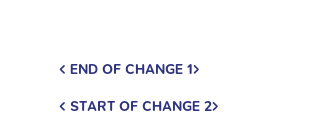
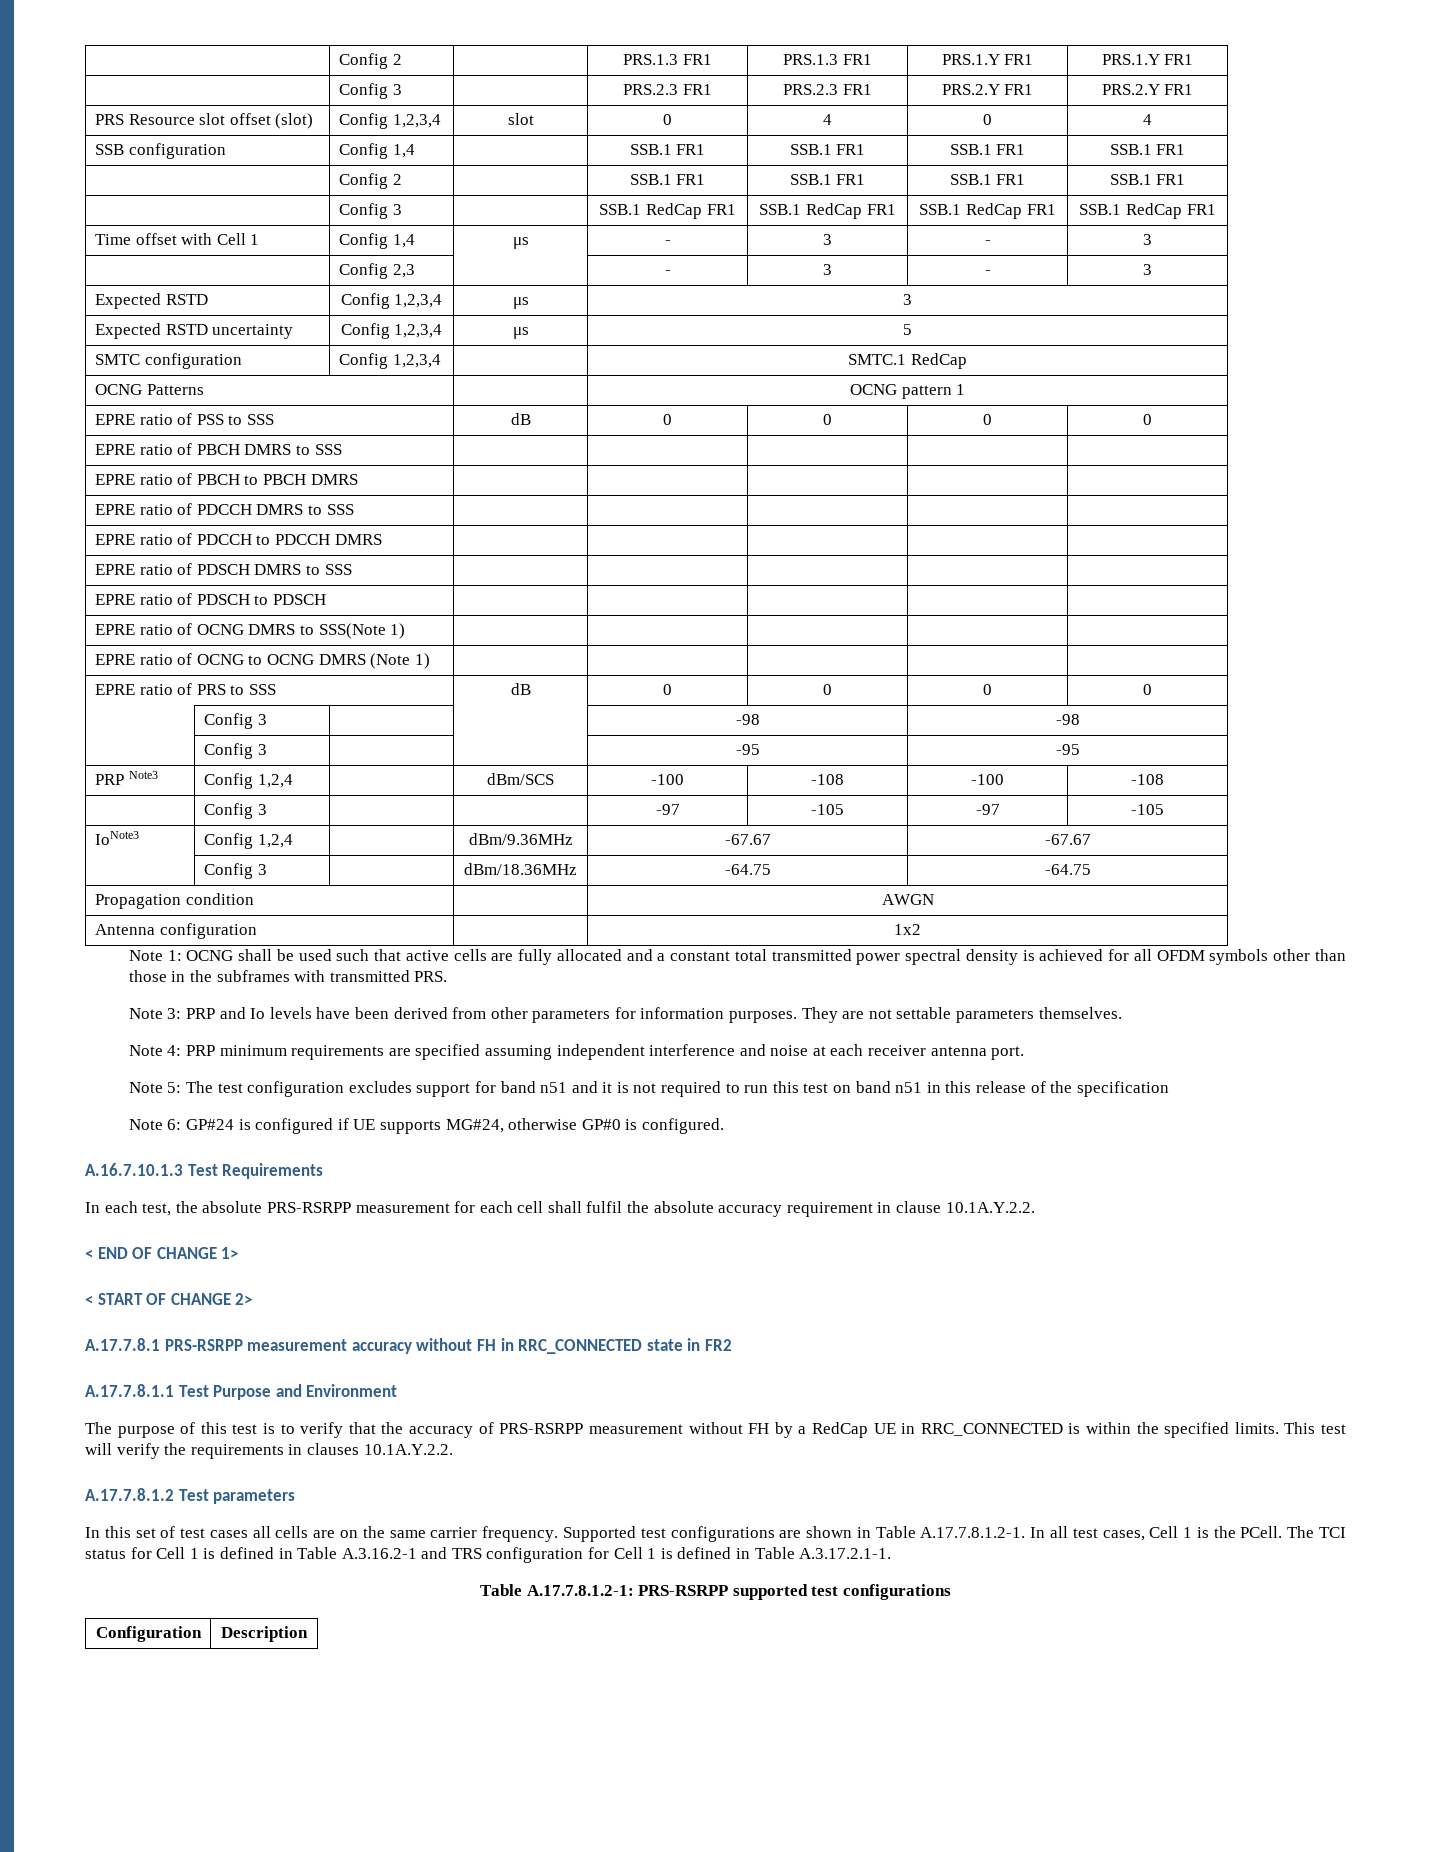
(59, 69) none -> [338,53,402,69] [623,54,712,65] [783,54,872,65] [941,54,1034,65] [1101,54,1194,65] [338,83,402,99] [623,84,712,95] [783,84,872,95] [941,84,1034,95] [1101,84,1194,95] [94,113,314,129] [338,113,441,129] [507,113,534,125] [663,114,672,125] [823,114,832,125] [983,114,992,125] [1143,114,1152,125] [94,143,226,159] [338,143,415,159] [629,144,706,155] [789,144,866,155] [949,144,1026,155] [1109,144,1186,155] [338,173,402,189] [629,174,706,185] [789,174,866,185] [949,174,1026,185] [1109,174,1186,185] [338,203,402,219] [599,203,736,219] [759,203,896,219] [919,203,1056,219] [1079,203,1216,219] [94,233,260,245] [338,233,415,249] [512,237,529,249] [664,240,671,245] [823,234,832,245] [984,240,991,245] [1143,234,1152,245] [338,263,415,279] [664,270,671,275] [823,264,832,275] [984,270,991,275] [1143,264,1152,275] [94,293,208,309] [340,293,443,309] [512,297,529,309] [903,294,912,305] [94,323,294,339] [340,323,443,339] [512,327,529,339] [903,324,912,335] [94,353,242,369] [338,353,441,369] [848,353,967,369] [94,384,204,395] [849,384,966,399] [94,413,274,425] [510,413,531,425] [663,414,672,425] [823,414,832,425] [983,414,992,425] [1143,414,1152,425] [94,443,342,455] [94,473,358,485] [94,503,354,515] [94,533,382,545] [94,563,352,575] [94,593,326,605] [94,623,406,639] [94,653,430,669] [94,683,276,695] [510,683,531,695] [663,684,672,695] [823,684,832,695] [983,684,992,695] [1143,684,1152,695] [203,713,267,729] [735,714,760,725] [1055,714,1080,725] [203,743,267,759] [735,744,760,755] [1055,744,1080,755] [94,771,158,785] [203,773,293,789] [487,773,554,785] [651,774,684,785] [811,774,844,785] [971,774,1004,785] [1131,774,1164,785] [203,803,267,819] [655,804,680,815] [811,804,844,815] [975,804,1000,815] [1131,804,1164,815] [94,831,139,845] [203,833,293,849] [468,833,573,845] [724,834,771,845] [1044,834,1091,845] [203,863,267,879] [464,863,577,875] [724,864,771,875] [1044,864,1091,875] [94,893,254,909] [881,894,934,905] [94,923,257,939] [894,924,921,935] [128,949,1346,965] [128,970,448,982] [128,1007,1122,1023] [128,1044,1025,1060] [128,1081,1169,1097] [128,1118,724,1134] [85,1163,324,1179] [85,1201,1035,1217] | Config 2 | | PRS.1.3 FR1 | PRS.1.3 FR1 | PRS.1.Y FR1 | PRS.1.Y FR1 // | Config 3 | | PRS.2.3 FR1 | PRS.2.3 FR1 | PRS.2.Y FR1 | PRS.2.Y FR1 // PRS Resource slot offset (slot) | Config 1,2,3,4 | slot | 0 | 4 | 0 | 4 // SSB configuration | Config 1,4 | | SSB.1 FR1 | SSB.1 FR1 | SSB.1 FR1 | SSB.1 FR1 // | Config 2 | | SSB.1 FR1 | SSB.1 FR1 | SSB.1 FR1 | SSB.1 FR1 // | Config 3 | | SSB.1 RedCap FR1 | SSB.1 RedCap FR1 | SSB.1 RedCap FR1 | SSB.1 RedCap FR1 // Time offset with Cell 1 | Config 1,4 | μs | - | 3 | - | 3 // | Config 2,3 | | - | 3 | - | 3 // Expected RSTD | Config 1,2,3,4 | μs | 3 // Expected RSTD uncertainty | Config 1,2,3,4 | μs | 5 // SMTC configuration | Config 1,2,3,4 | | SMTC.1 RedCap // OCNG Patterns | | OCNG pattern 1 // EPRE ratio of PSS to SSS | dB | 0 | 0 | 0 | 0 // EPRE ratio of PBCH DMRS to SSS | | | | | // EPRE ratio of PBCH to PBCH DMRS | | | | | // EPRE ratio of PDCCH DMRS to SSS | | | | | // EPRE ratio of PDCCH to PDCCH DMRS | | | | | // EPRE ratio of PDSCH DMRS to SSS | | | | | // EPRE ratio of PDSCH to PDSCH | | | | | // EPRE ratio of OCNG DMRS to SSS(Note 1) | | | | | // EPRE ratio of OCNG to OCNG DMRS (Note 1) | | | | | // EPRE ratio of PRS to SSS | dB | 0 | 0 | 0 | 0 // | Config 3 | | | -98 | -98 // | Config 3 | | | -95 | -95 // PRP Note3 | Config 1,2,4 | | dBm/SCS | -100 | -108 | -100 | -108 // | Config 3 | | | -97 | -105 | -97 | -105 // IoNote3 | Config 1,2,4 | | dBm/9.36MHz | -67.67 | -67.67 // | Config 3 | | dBm/18.36MHz | -64.75 | -64.75 // Propagation condition | | AWGN // Antenna configuration | | 1x2 // Note 1: OCNG shall be used such that active cells are fully allocated and a constant total transmitted power spectral density is achieved for all OFDM symbols other than those in the subframes with transmitted PRS. // Note 3: PRP and Io levels have been derived from other parameters for information purposes. They are not settable parameters themselves. // Note 4: PRP minimum requirements are specified assuming independent interference and noise at each receiver antenna port. // Note 5: The test configuration excludes support for band n51 and it is not required to run this test on band n51 in this release of the specification // Note 6: GP#24 is configured if UE supports MG#24, otherwise GP#0 is configured. // A.16.7.10.1.3 Test Requirements // In each test, the absolute PRS-RSRPP measurement for each cell shall fulfil the absolute accuracy requirement in clause 10.1A.Y.2.2. //
(219, 106) none -> [85,1338,732,1354] [85,1384,398,1400] [85,1422,1347,1438] [85,1443,453,1459] [85,1488,296,1504] [85,1526,1346,1542] [85,1547,892,1563] [480,1584,951,1600] [95,1626,202,1642] [221,1626,308,1642] // A.17.7.8.1 PRS-RSRPP measurement accuracy without FH in RRC_CONNECTED state in FR2 // A.17.7.8.1.1 Test Purpose and Environment // The purpose of this test is to verify that the accuracy of PRS-RSRPP measurement without FH by a RedCap UE in RRC_CONNECTED is within the specified limits. This test will verify the requirements in clauses 10.1A.Y.2.2. // A.17.7.8.1.2 Test parameters // In this set of test cases all cells are on the same carrier frequency. Supported test configurations are shown in Table A.17.7.8.1.2-1. In all test cases, Cell 1 is the PCell. The TCI status for Cell 1 is defined in Table A.3.16.2-1 and TRS configuration for Cell 1 is defined in Table A.3.17.2.1-1. // Table A.17.7.8.1.2-1: PRS-RSRPP supported test configurations // Configuration | Description

